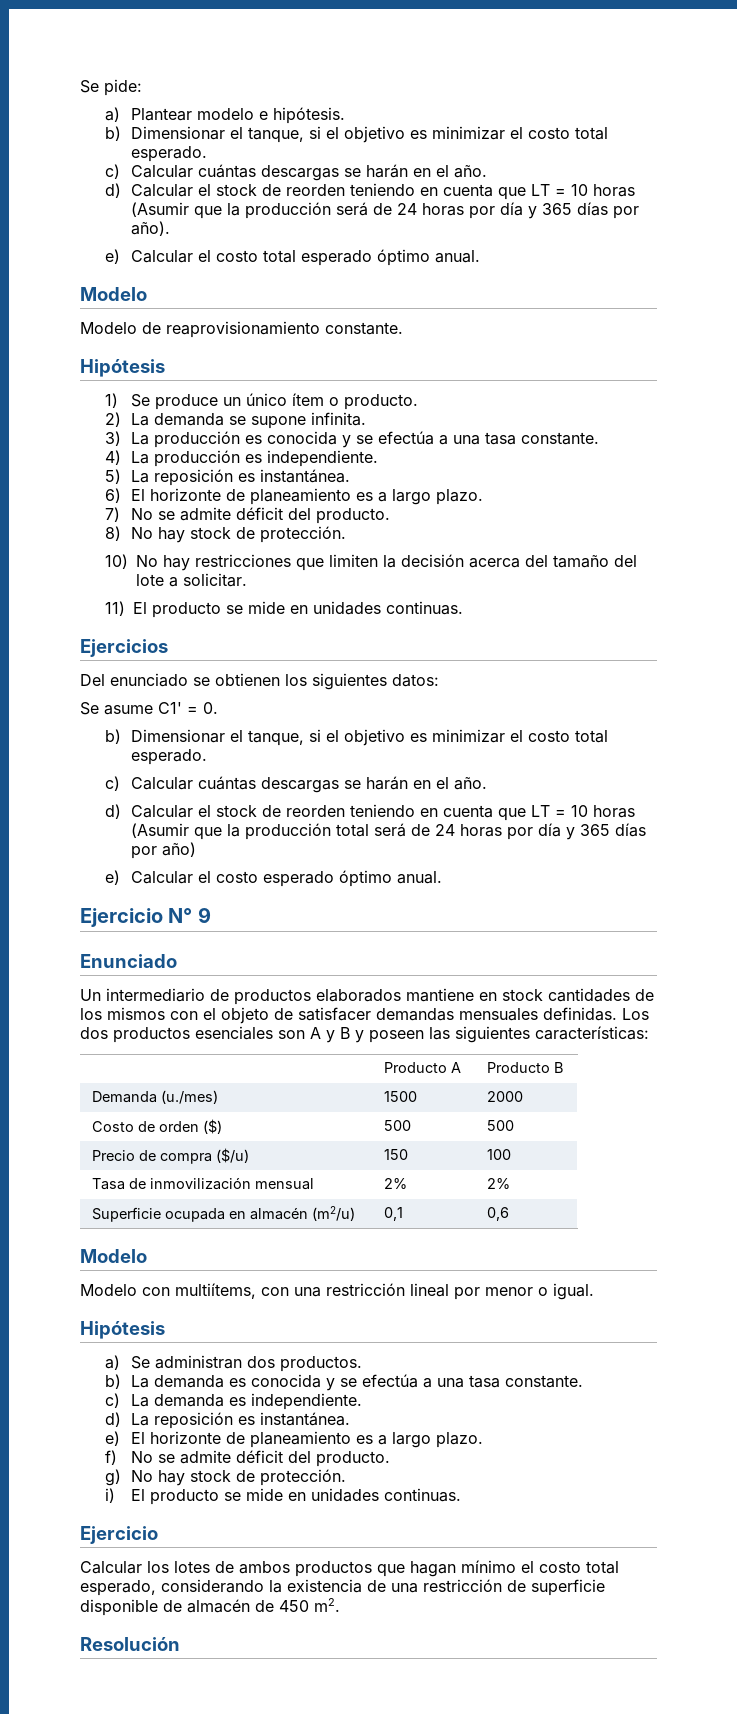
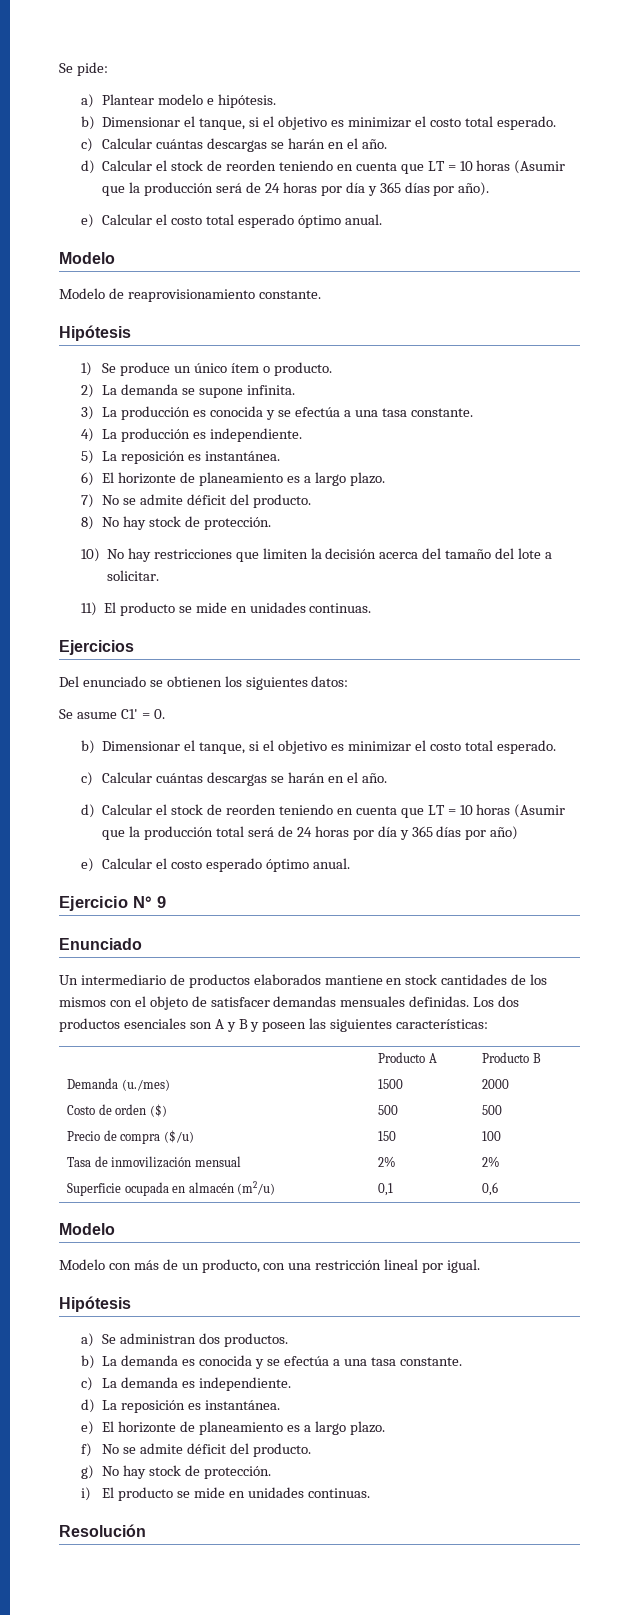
[175,1283,256,1299] multiítems, -> [133,1259,260,1273] más de un producto,
[485,1287,548,1296] menor o -> (444, 1268) none
[80,1526,158,1544] [80,1560,619,1577] [80,1579,605,1596] [80,1598,340,1616] // Ejercicio // Calcular los lotes de ambos productos que hagan mínimo el costo total esperado, considerando la existencia de una restricción de superficie disponible de almacén de 450 m2. -> (370, 1493) none

